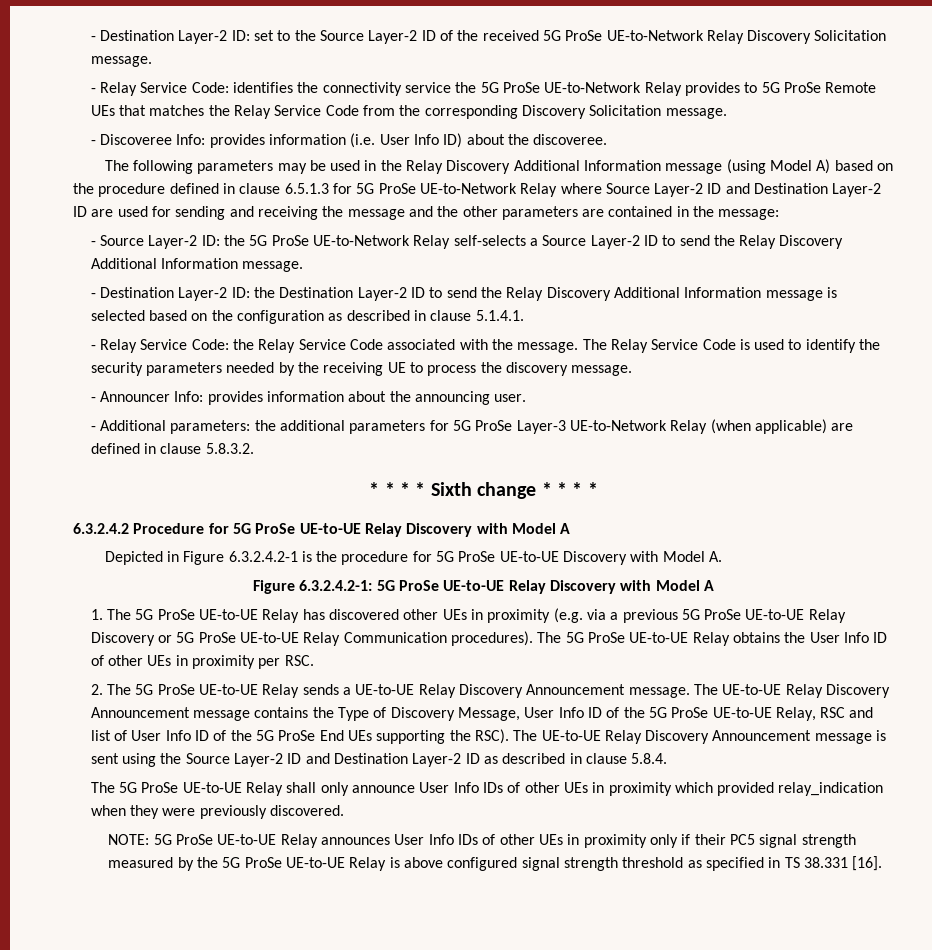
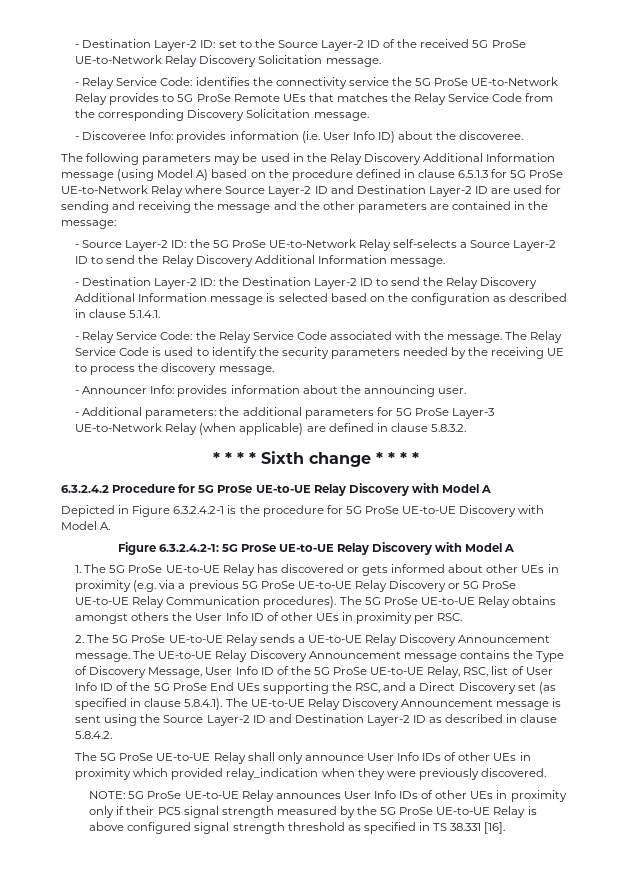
(399, 614) none -> [346,564,484,576] or gets informed about
(780, 637) none -> [75,612,170,624] amongst others
[820,707,874,718] RSC and -> [463,667,489,677] RSC,
[474,729,509,744] RSC). -> [355,682,556,694] [75,698,223,710] RSC, and a Direct Discovery set (as specified in clause 5.8.4.1).
[631,753,668,764] 5.8.4. -> [75,731,113,739] 5.8.4.2.

